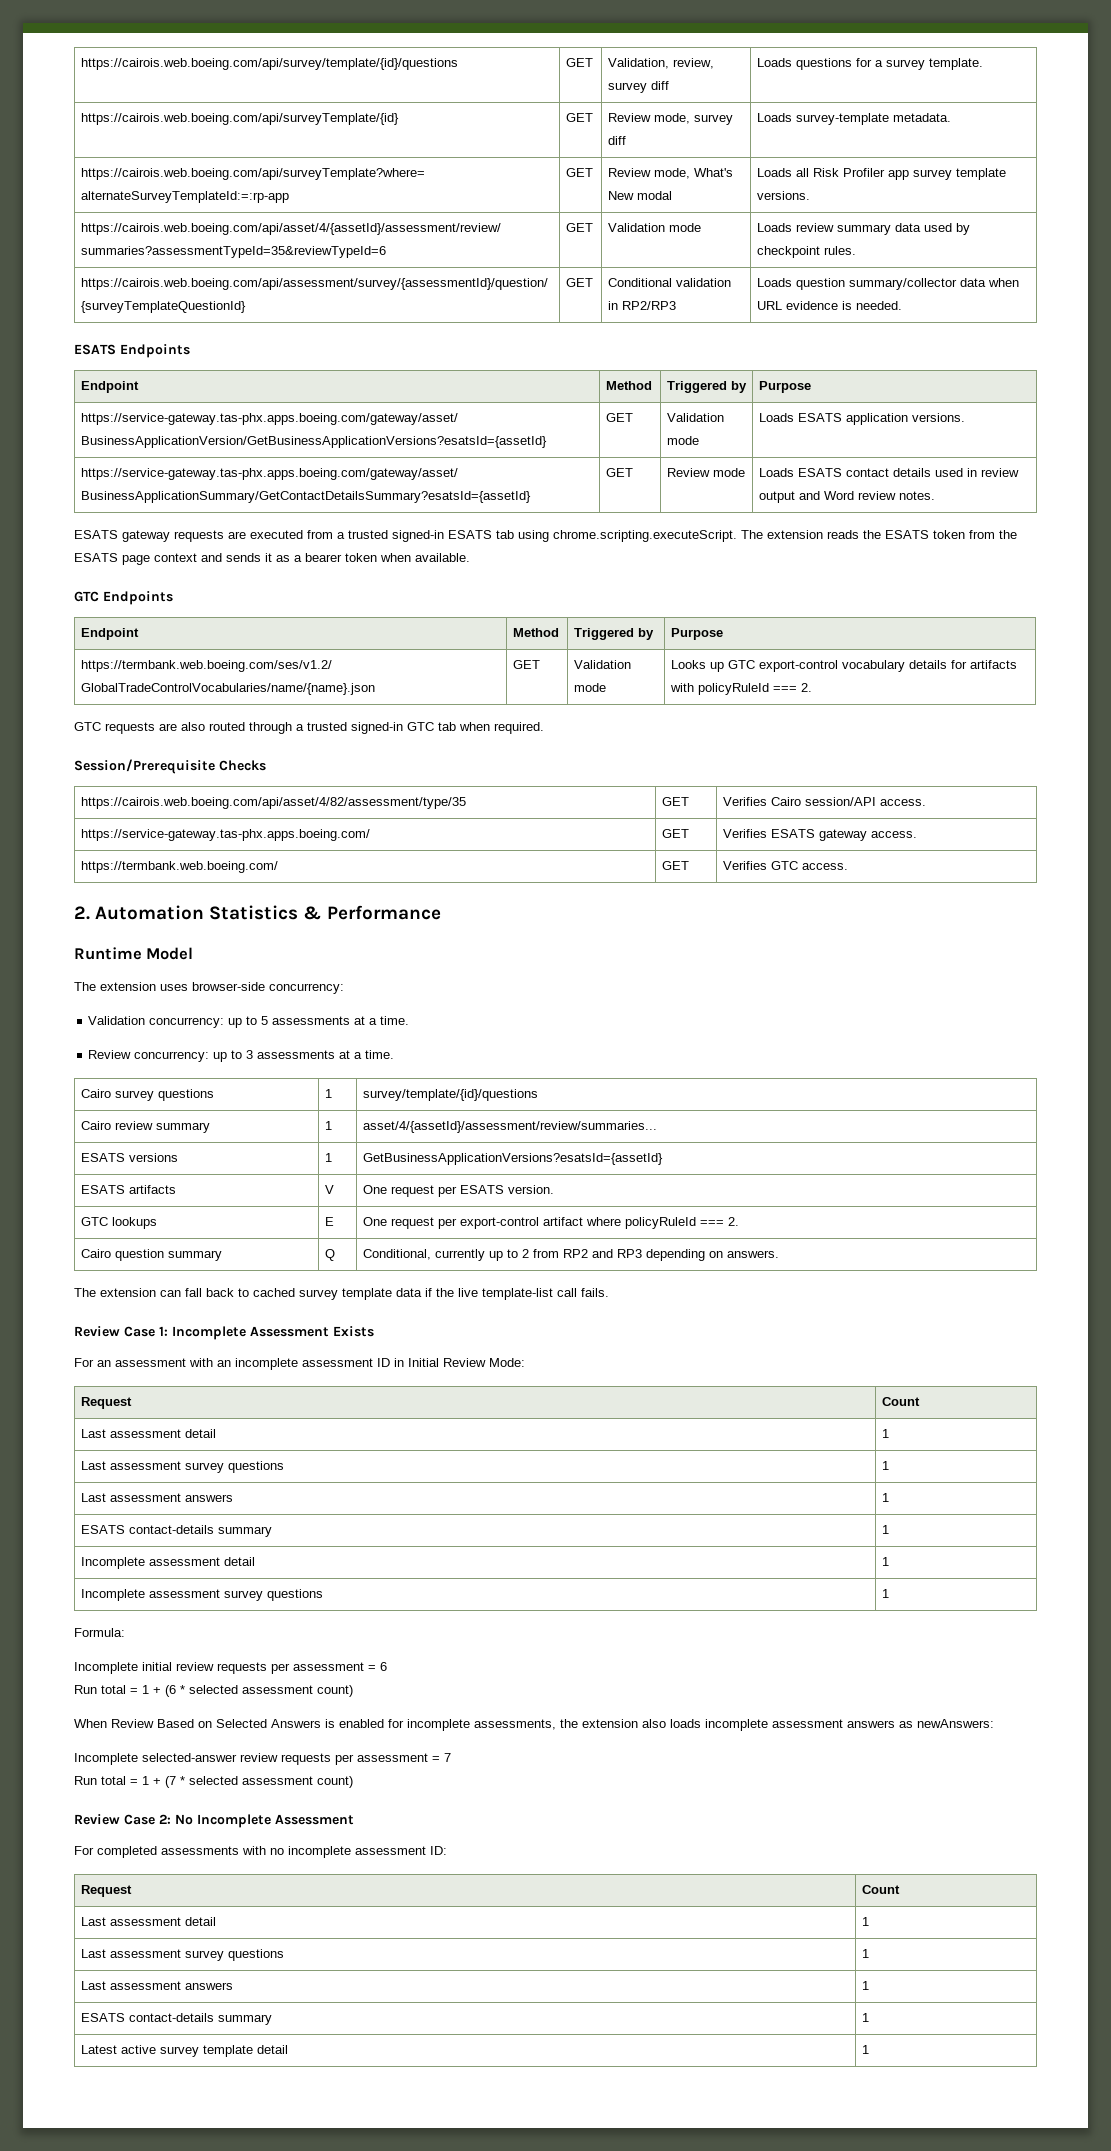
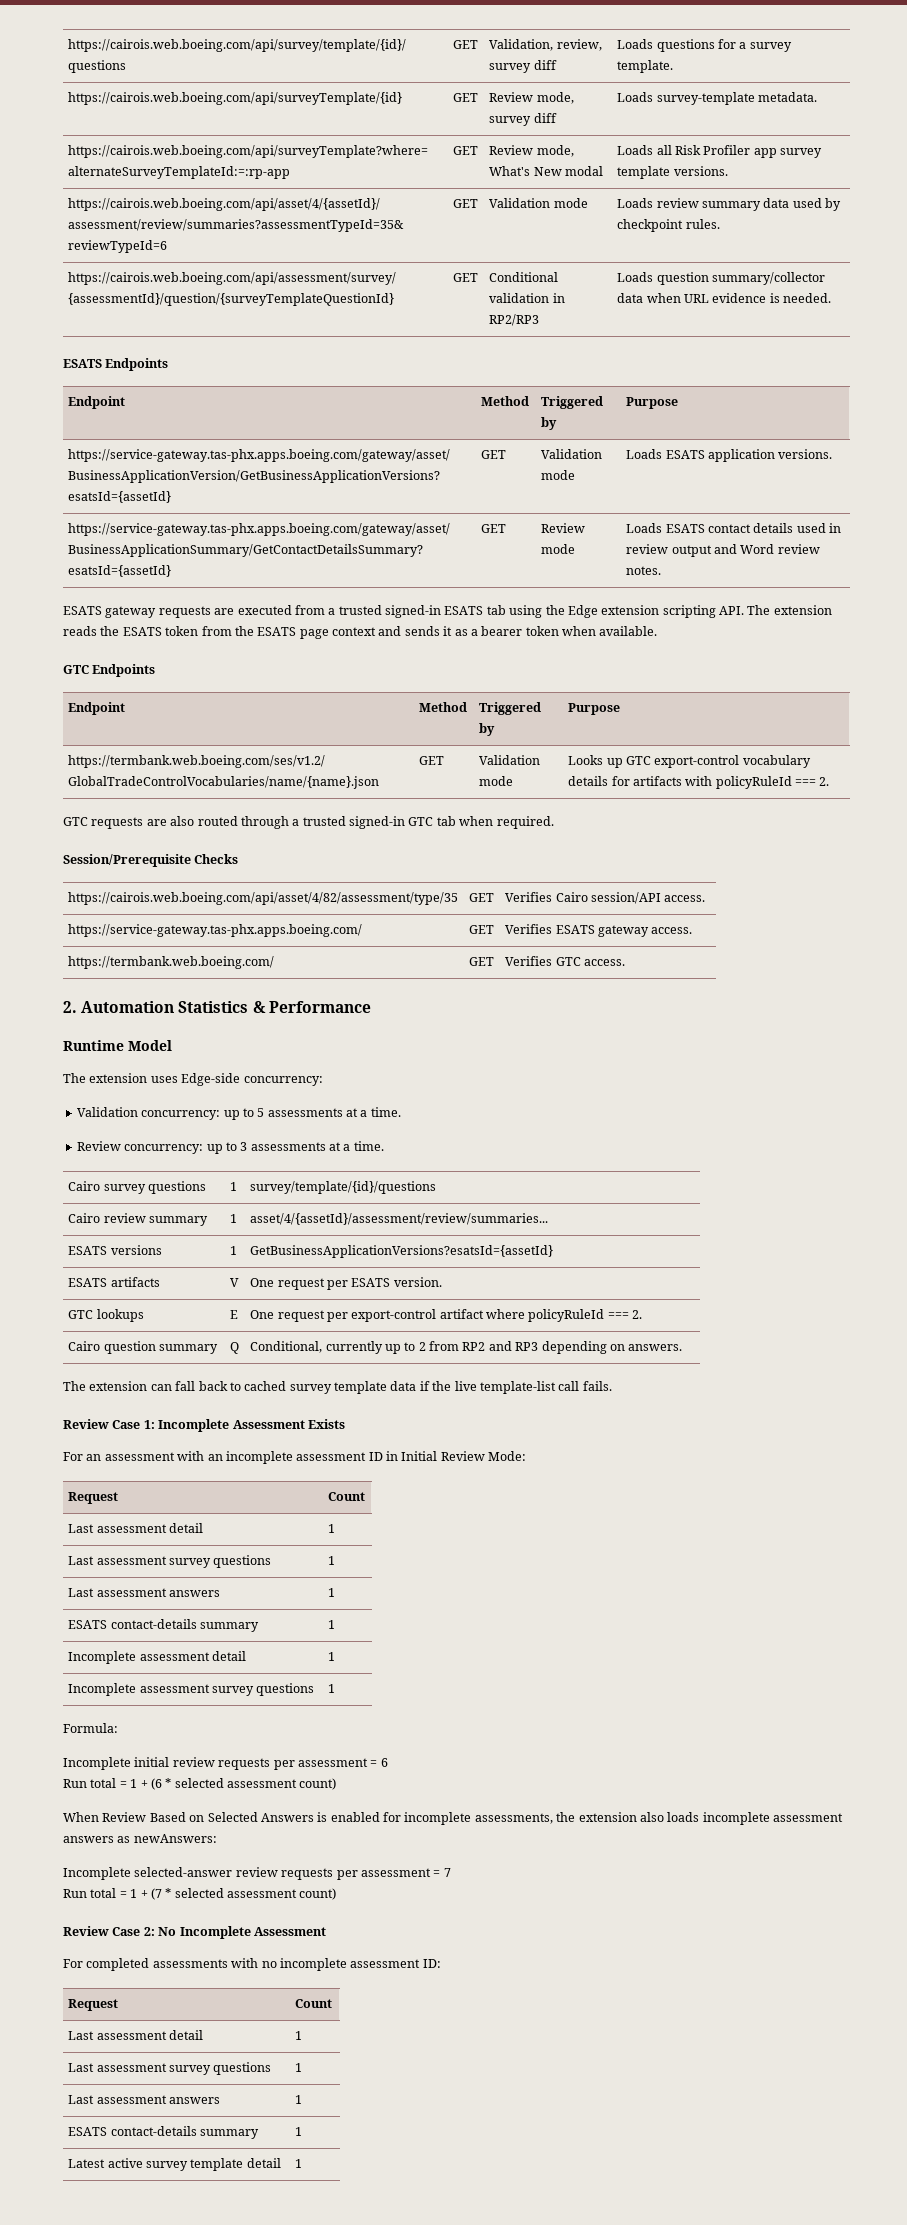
[553,530,737,542] chrome.scripting.executeScript. -> [545,605,744,618] the Edge extension scripting API.
[192,982,265,991] browser-side -> [181,1073,241,1086] Edge-side

